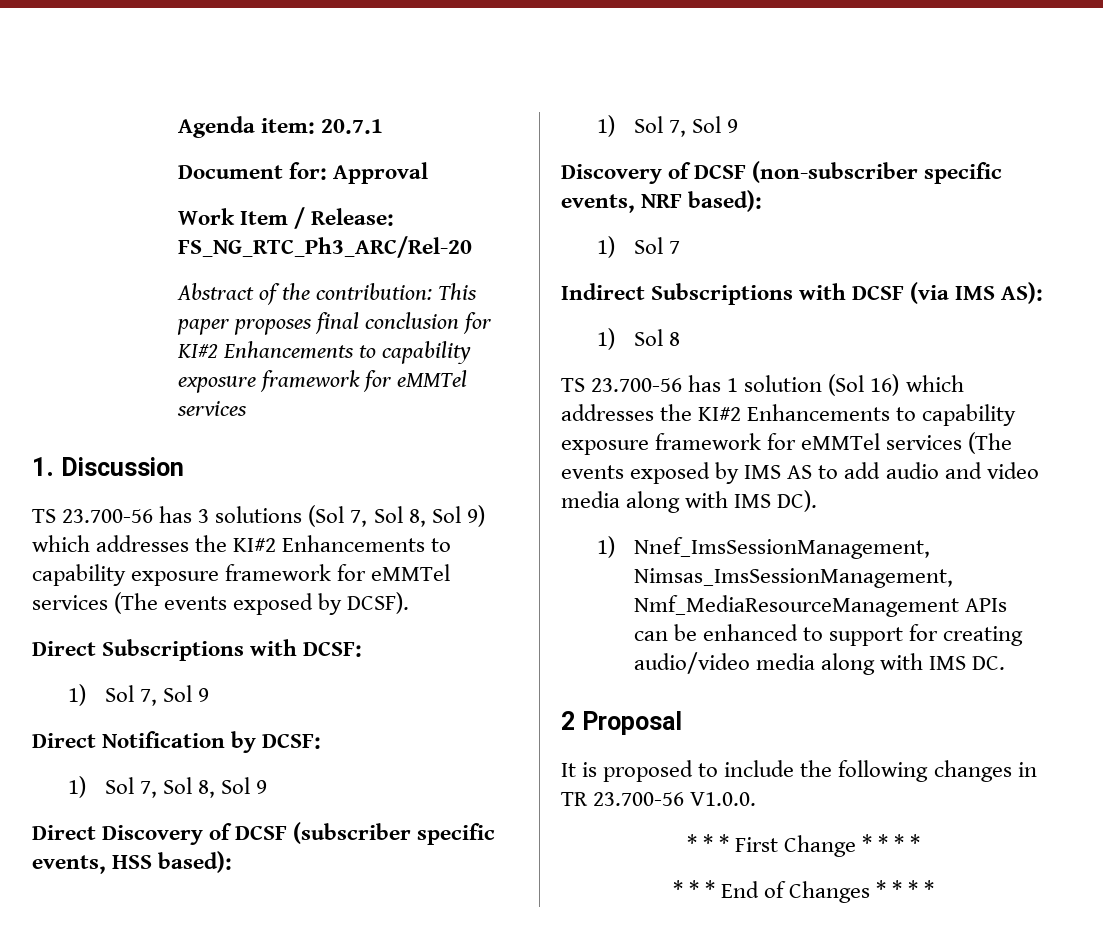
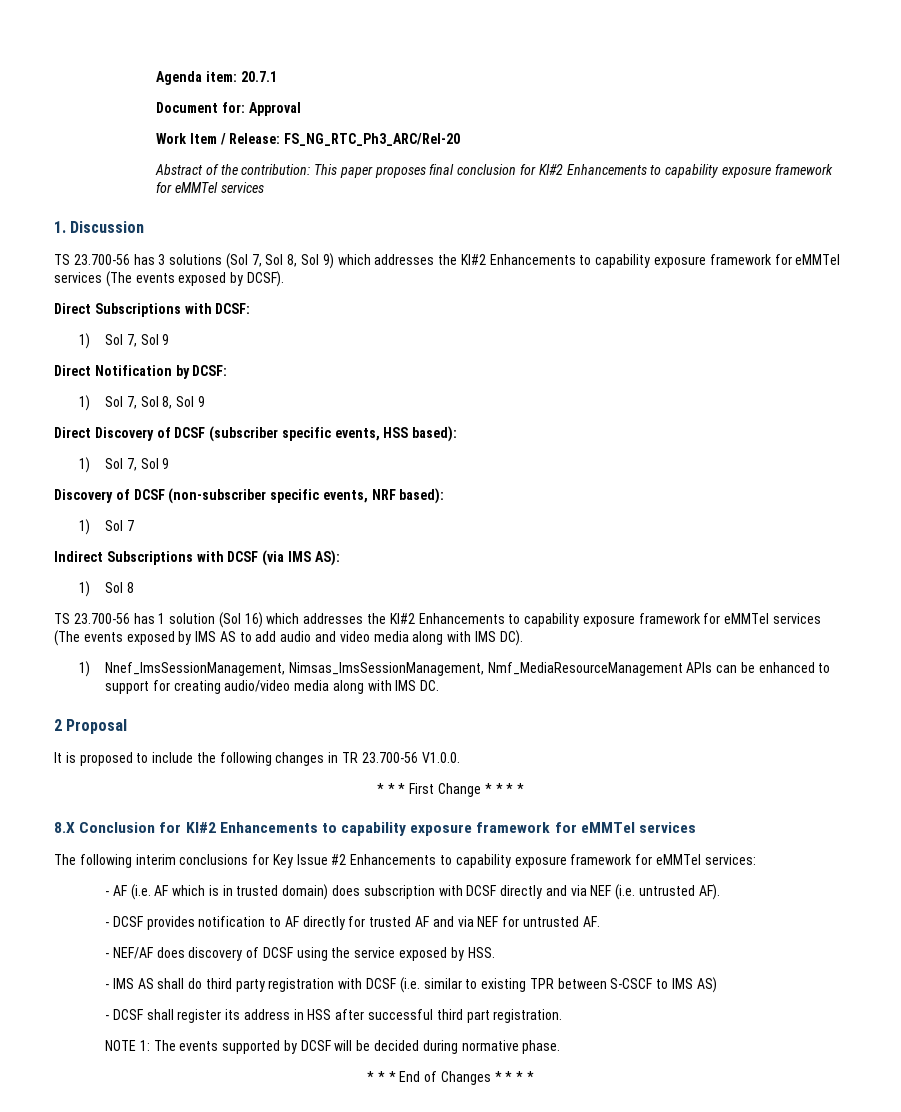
(921, 843) none -> [54,822,697,836] [54,854,756,868] [104,884,720,900] [104,916,600,930] [104,947,495,961] [104,977,717,993] [104,1009,563,1023] [104,1040,561,1054] // 8.X Conclusion for KI#2 Enhancements to capability exposure framework for eMMTel services // The following interim conclusions for Key Issue #2 Enhancements to capability exposure framework for eMMTel services: // - AF (i.e. AF which is in trusted domain) does subscription with DCSF directly and via NEF (i.e. untrusted AF). // - DCSF provides notification to AF directly for trusted AF and via NEF for untrusted AF. // - NEF/AF does discovery of DCSF using the service exposed by HSS. // - IMS AS shall do third party registration with DCSF (i.e. similar to existing TPR between S-CSCF to IMS AS) // - DCSF shall register its address in HSS after successful third part registration. // NOTE 1: The events supported by DCSF will be decided during normative phase.

